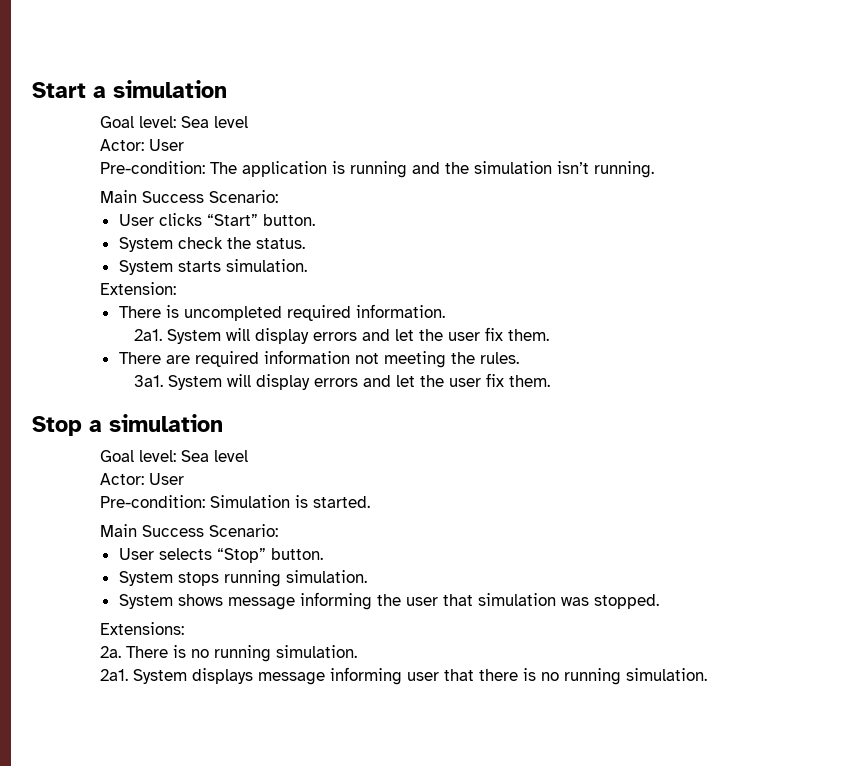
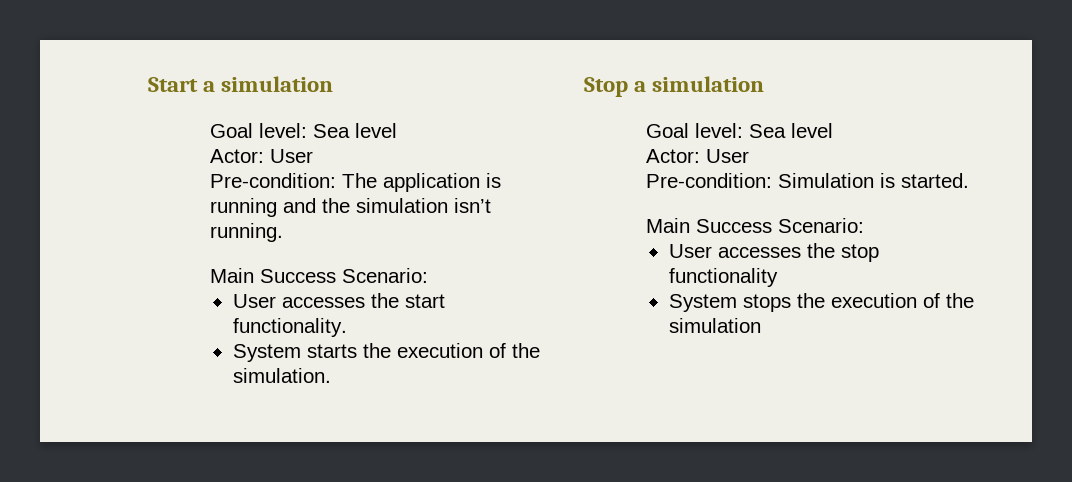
[158,213,315,226] [118,237,305,252] [118,259,307,275] [99,282,176,295] [118,304,445,321] [133,327,549,344] [118,350,519,368] [133,373,550,390] clicks “Start” button. // System check the status. // System starts simulation. // Extension: // There is uncompleted required information. // 2a1. System will display errors and let the user fix them. // There are required information not meeting the rules. // 3a1. System will display errors and let the user fix them. -> [281,293,445,308] [232,318,347,337] [232,343,540,362] [232,368,331,383] accesses the start functionality. // System starts the execution of the simulation.
[158,548,323,563] [118,570,367,587] [118,592,659,610] [99,622,184,635] [99,645,357,662] [99,667,707,685] selects “Stop” button. // System stops running simulation. // System shows message informing the user that simulation was stopped. // Extensions: // 2a. There is no running simulation. // 2a1. System displays message informing user that there is no running simulation. -> [717,243,879,262] [668,268,778,287] [668,293,974,312] [668,318,761,333] accesses the stop functionality // System stops the execution of the simulation

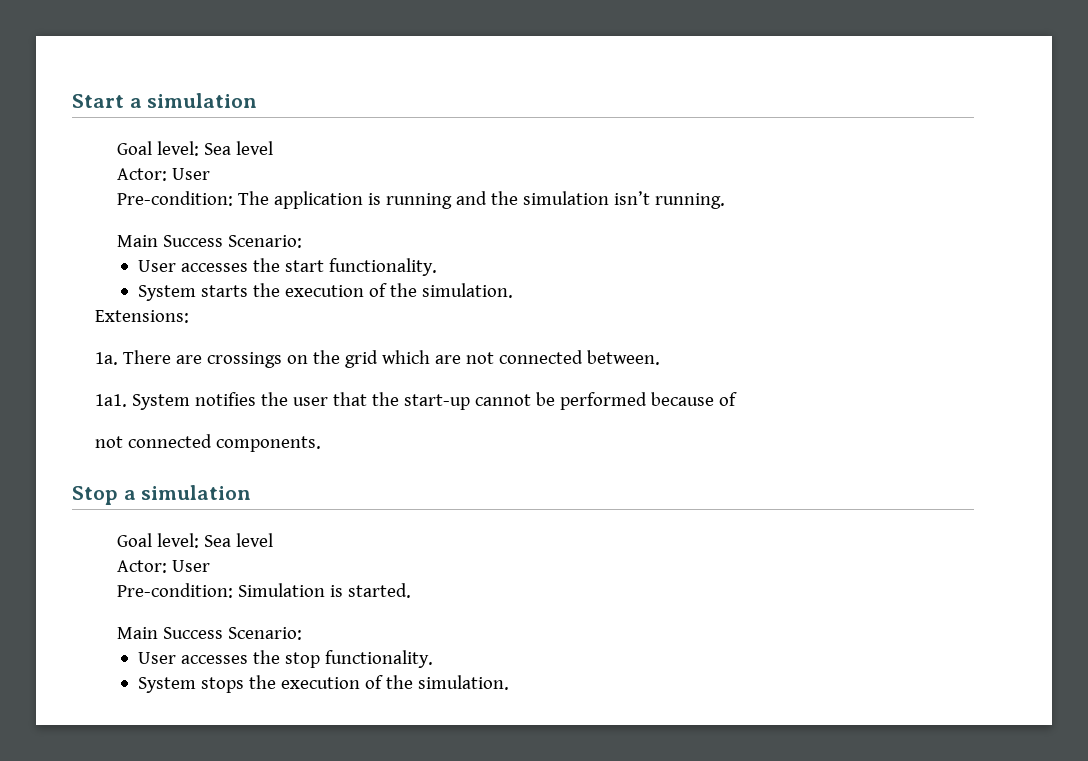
(331, 375) none -> [94,310,189,323] [94,350,660,368] [94,392,737,410] [94,434,321,452] // Extensions: // 1a. There are crossings on the grid which are not connected between. // 1a1. System notifies the user that the start-up cannot be performed because of // not connected components.
[668,268,778,287] functionality -> [324,650,433,668] functionality.
[668,318,761,333] simulation -> [417,675,509,690] simulation.

